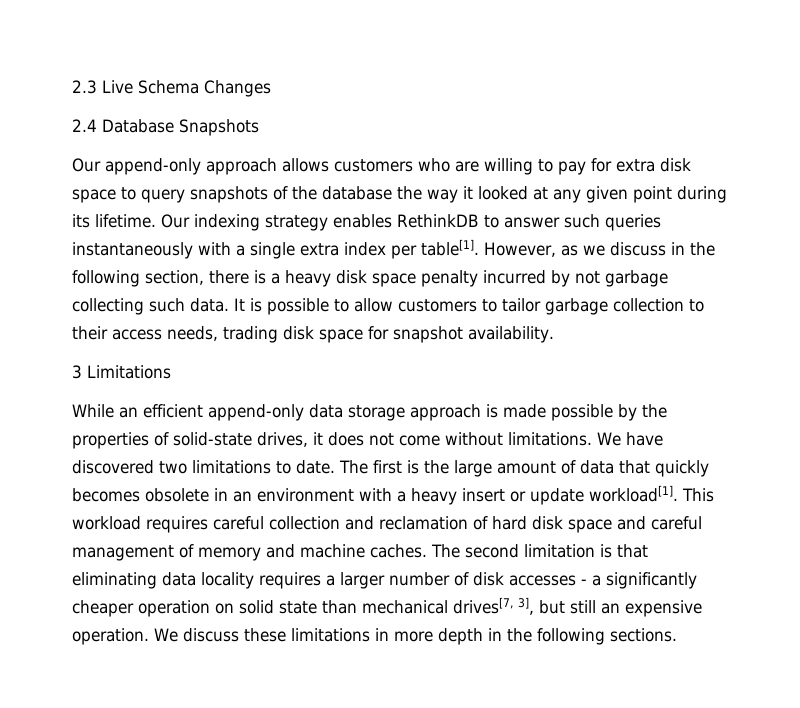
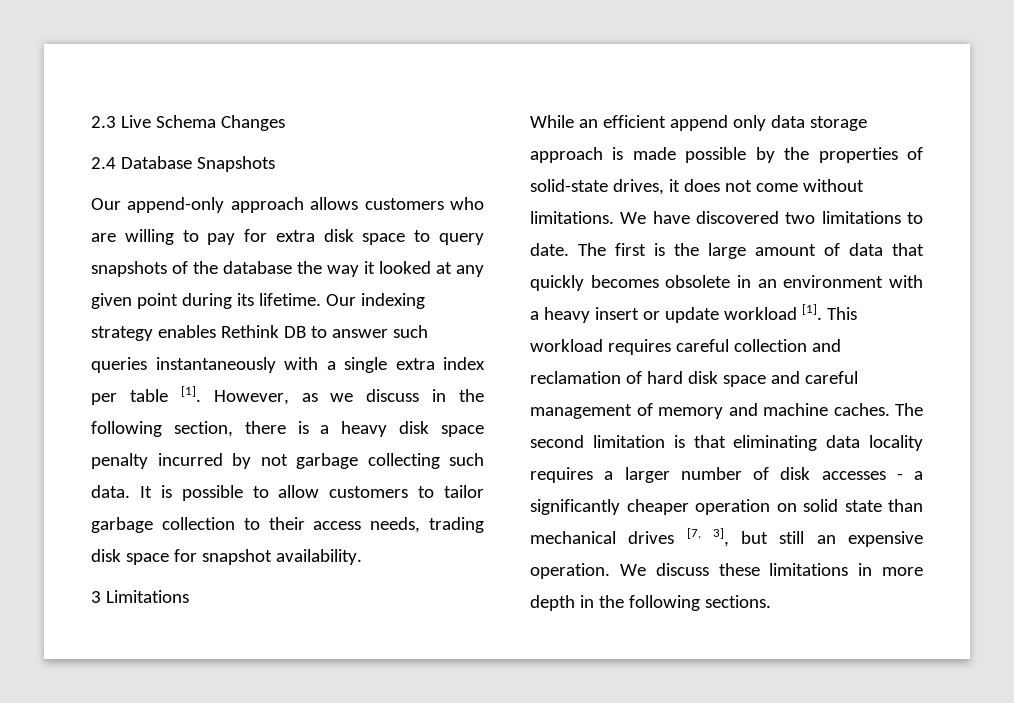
[397,214,479,228] RethinkDB -> [220,325,306,338] Rethink DB
[421,239,479,256] table[1]. -> [129,386,201,402] table [1].
[208,404,304,421] append-only -> [669,115,766,131] append only
[589,485,678,502] workload[1]. -> [723,304,822,320] workload [1].
[453,597,513,614] drives[7, -> [628,528,701,544] drives [7,

